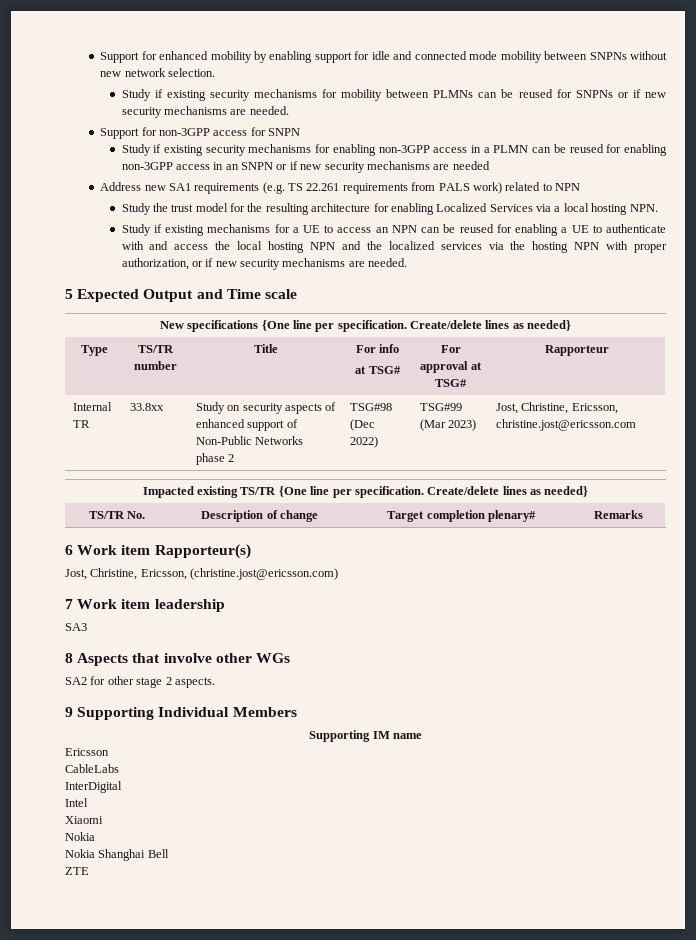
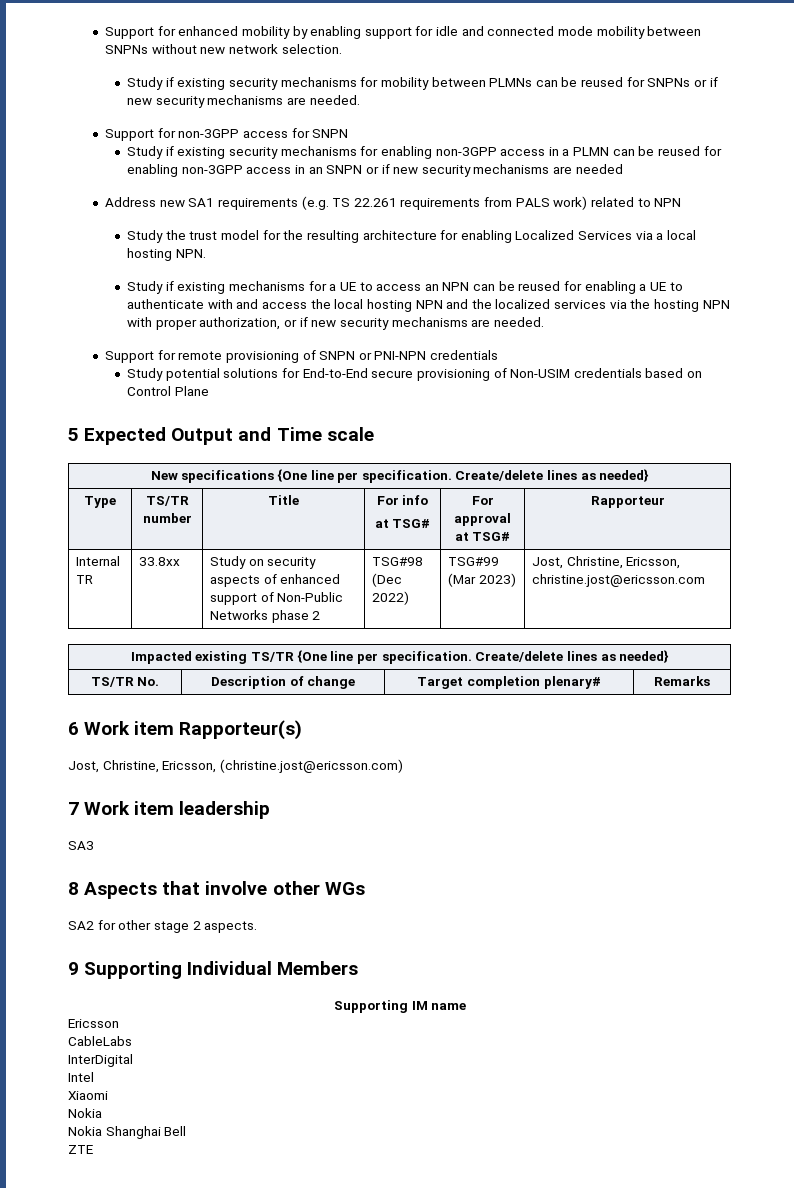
(408, 262) none -> [104,350,499,363] [127,368,703,381] [127,386,209,396] // Support for remote provisioning of SNPN or PNI-NPN credentials // Study potential solutions for End-to-End secure provisioning of Non-USIM credentials based on Control Plane

